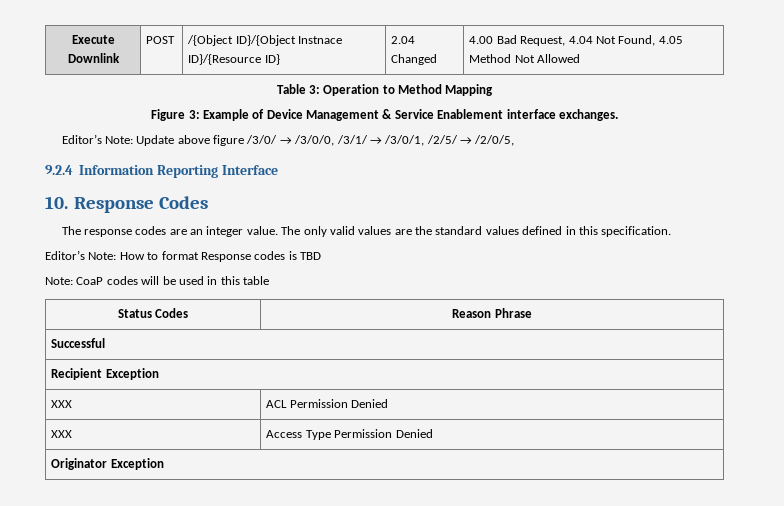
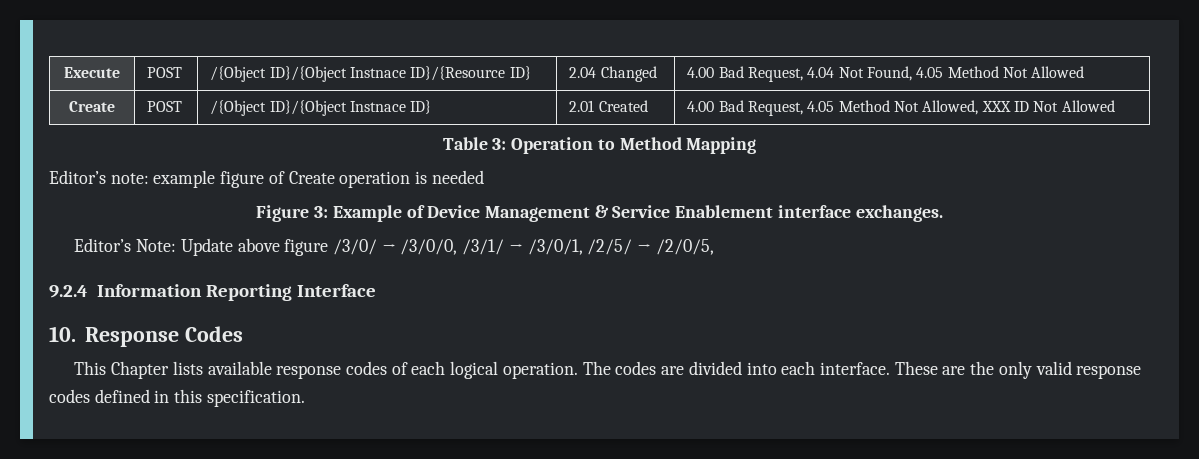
[67,53,120,63] Downlink -> (120, 72) none
(581, 58) none -> [69,101,115,112] [147,101,183,112] [210,100,432,116] [569,100,648,112] [687,100,1115,116] // Create | POST | /{Object ID}/{Object Instnace ID} | 2.01 Created | 4.00 Bad Request, 4.05 Method Not Allowed, XXX ID Not Allowed
(494, 90) none -> [49,170,484,188] // Editor’s note: example figure of Create operation is needed
[61,226,672,237] [45,250,321,262] [45,276,269,285] [117,308,189,318] [452,308,532,318] [51,338,106,348] [51,368,159,380] [51,400,73,408] [266,399,389,408] [51,430,73,438] [266,429,433,440] [51,458,164,470] The response codes are an integer value. The only valid values are the standard values defined in this specification. // Editor’s Note: How to format Response codes is TBD // Note: CoaP codes will be used in this table // Status Codes | Reason Phrase // Successful // Recipient Exception // XXX | ACL Permission Denied // XXX | Access Type Permission Denied // Originator Exception -> [74,361,1142,379] [49,389,305,407] This Chapter lists available response codes of each logical operation. The codes are divided into each interface. These are the only valid response codes defined in this specification.

